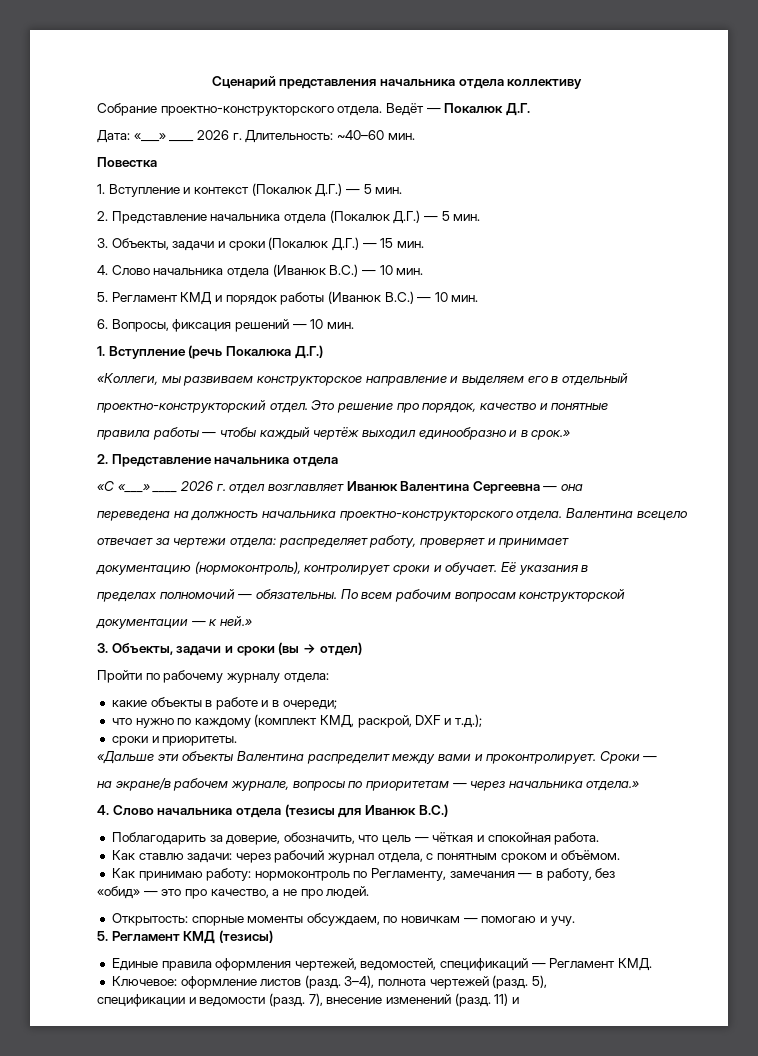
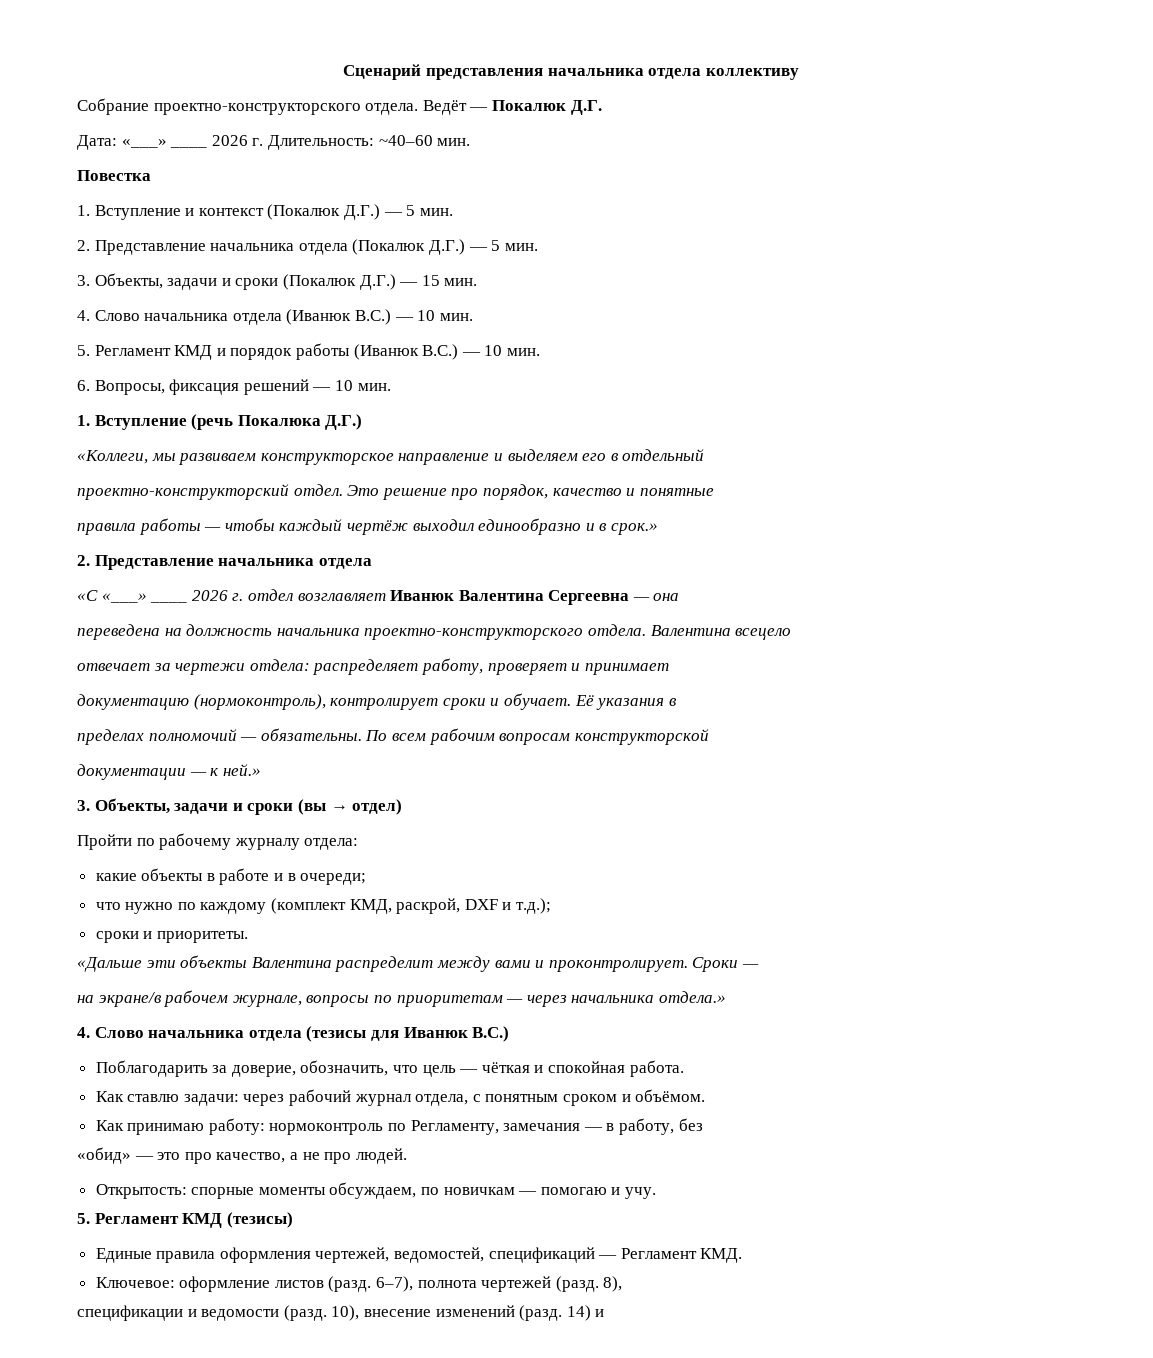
[344,975,375,988] 3–4), -> [376,1276,414,1292] 6–7),
[532,975,548,988] 5), -> [603,1276,623,1292] 8),
[308,993,323,1006] 7), -> [331,1305,360,1321] 10),
[494,993,509,1006] 11) -> [566,1305,591,1321] 14)

